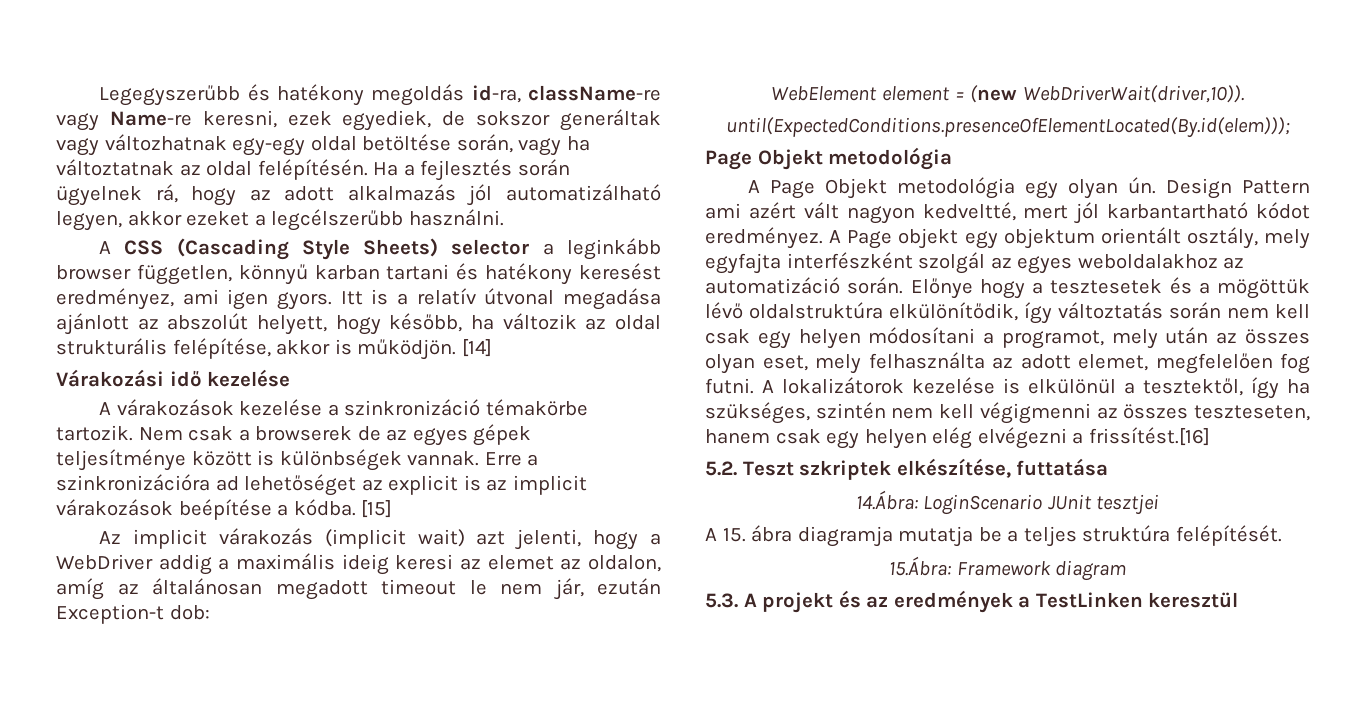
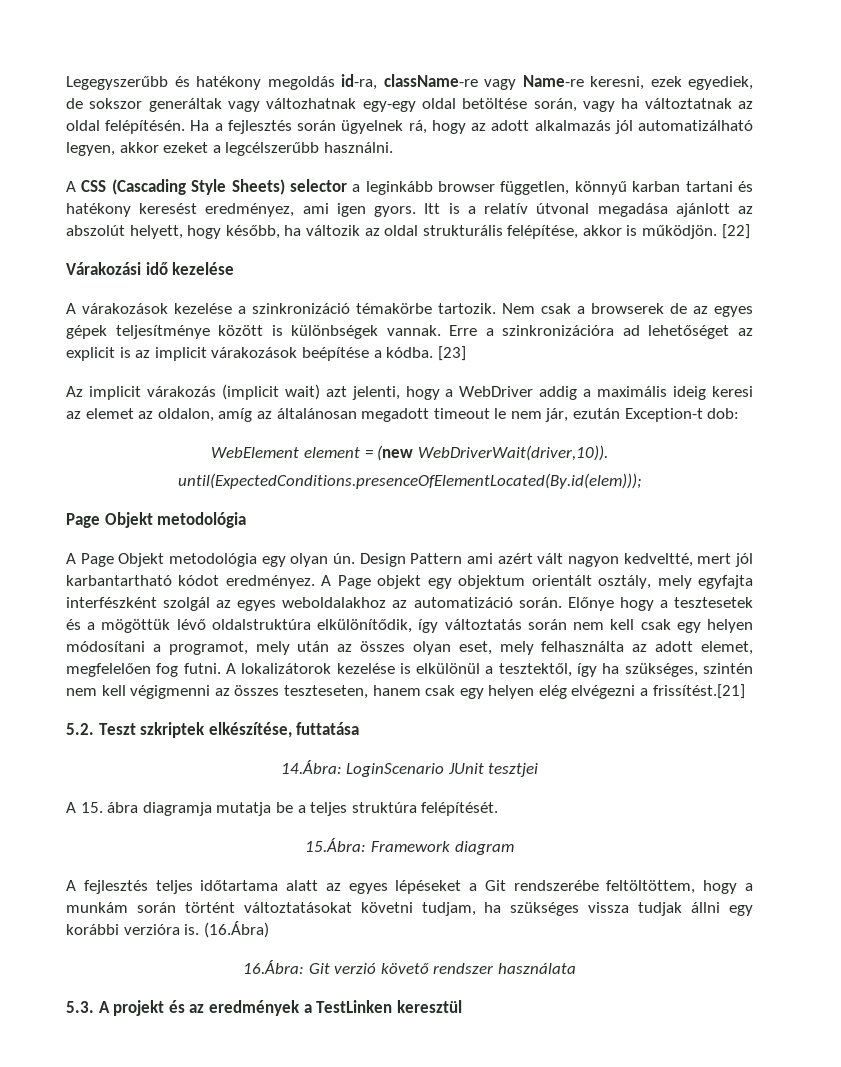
[461,339,492,357] [14] -> [721,224,750,239] [22]
[361,500,393,518] [15] -> [437,346,466,361] [23]
[1088,427,1210,446] frissítést.[16] -> [652,684,745,699] frissítést.[21]
(1127, 570) none -> [66,880,753,894] [66,902,753,916] [66,921,269,938] [243,960,576,974] // A fejlesztés teljes időtartama alatt az egyes lépéseket a Git rendszerébe feltöltöttem, hogy a munkám során történt változtatásokat követni tudjam, ha szükséges vissza tudjak állni egy korábbi verzióra is. (16.Ábra) // 16.Ábra: Git verzió követő rendszer használata

